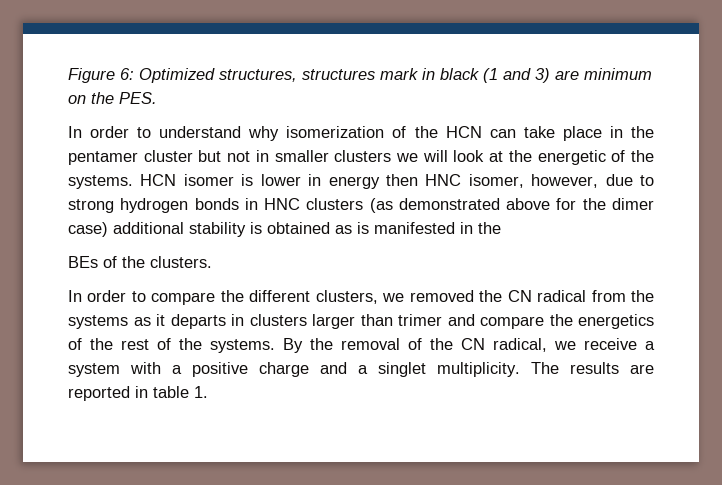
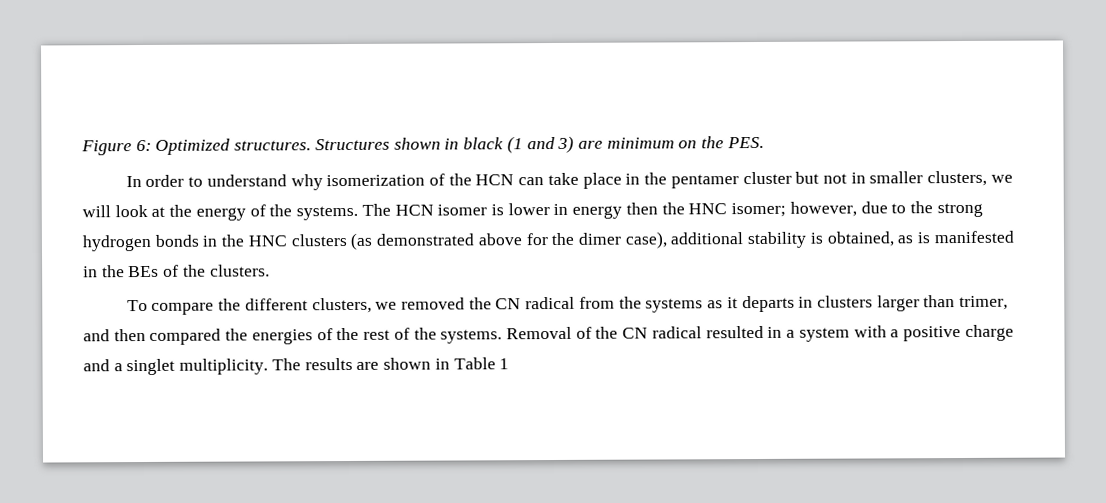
[219,68,418,82] structures, structures mark -> [234,137,441,151] structures. Structures shown
[334,150,392,162] clusters -> [927,170,988,187] clusters,
[537,150,654,165] [68,175,133,189] energetic of the systems. -> [195,203,391,221] energy of the systems. The
[425,174,524,188] HNC isomer, -> [661,202,787,218] the HNC isomer;
(654, 180) none -> [909,201,933,214] the
(258, 204) none -> [221,234,245,247] the
[68,222,108,237] case) -> [624,231,667,249] case),
[267,222,330,234] obtained -> [826,231,894,247] obtained,
(501, 228) // -> (125, 271) none
[68,290,146,302] In order to -> [126,299,148,312] To
[398,314,654,329] trimer and compare the energetics -> [959,295,1009,311] [83,328,313,345] trimer, and then compared the energies
[283,338,637,353] By the removal of the CN radical, we receive -> [505,325,783,340] Removal of the CN radical resulted in
[68,386,208,401] reported in table 1. -> [383,357,510,370] shown in Table 1

